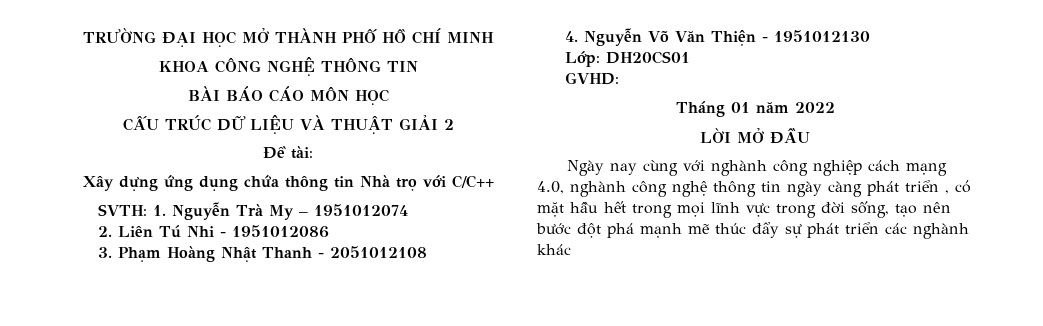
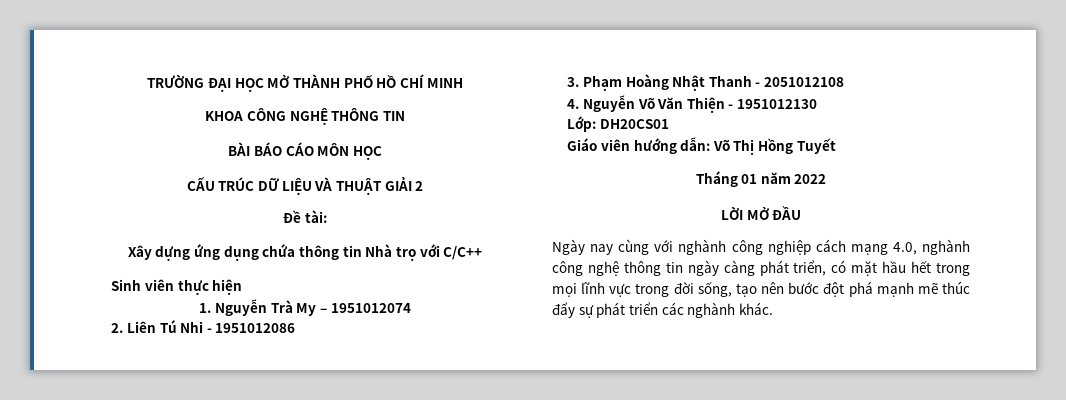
[98,204,148,216] SVTH: -> [111,279,243,295] Sinh viên thực hiện //
[565,72,620,85] GVHD: -> [567,137,836,155] Giáo viên hướng dẫn: Võ Thị Hồng Tuyết
[905,180,949,194] triển , -> [793,260,827,276] triển,
[537,244,571,255] khác -> [738,302,773,315] khác.

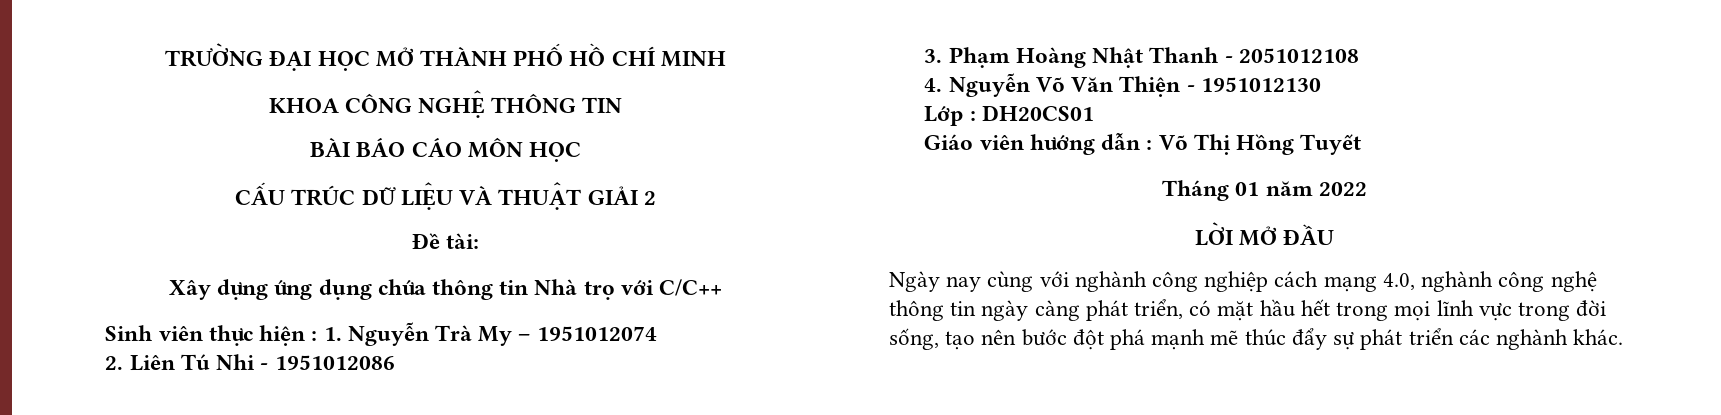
(243, 287) // -> [311,331,318,341] :
[567,116,597,132] Lớp: -> [924,106,976,126] Lớp :
[680,137,711,151] dẫn: -> [1101,133,1153,150] dẫn :

